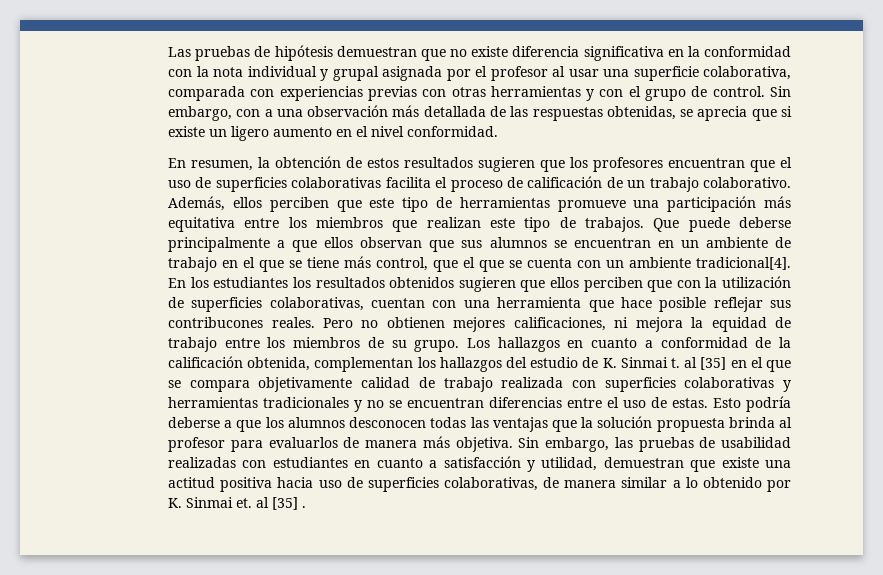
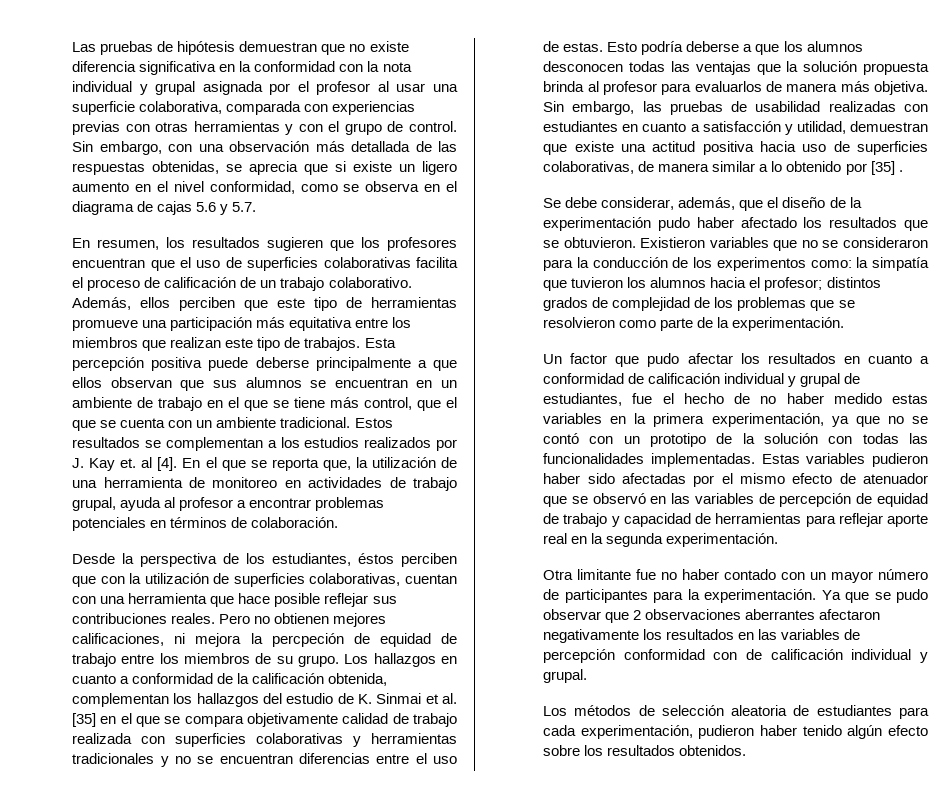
[264,109,273,117] a -> (193, 148) none
[407,126,499,137] [168,156,400,171] conformidad. // En resumen, la obtención de estos -> [209,181,457,194] [72,201,257,215] [72,237,186,250] conformidad, como se observa en el diagrama de cajas 5.6 y 5.7. // En resumen, los
[653,218,680,232] Que -> [364,338,396,348] [72,357,203,371] Esta percepción positiva
[696,257,792,270] [168,277,579,292] tradicional[4]. En los estudiantes los resultados obtenidos sugieren que ellos -> [280,417,393,428] [72,437,457,451] [72,457,457,471] [72,477,458,491] [72,497,385,511] [72,517,339,531] [72,553,395,567] tradicional. Estos resultados se complementan a los estudios realizados por J. Kay et. al [4]. En el que se reporta que, la utilización de una herramienta de monitoreo en actividades de trabajo grupal, ayuda al profesor a encontrar problemas potenciales en términos de colaboración. // Desde la perspectiva de los estudiantes, éstos
[168,317,264,328] contribucones -> [72,613,168,624] contribuciones
(704, 322) none -> [271,633,370,647] percpeción de
[671,357,698,368] t. al -> [425,693,457,704] et al.
[168,497,307,510] K. Sinmai et. al [35] . -> [870,161,903,175] [543,197,862,211] [543,217,928,231] [543,237,928,251] [543,257,929,271] [543,277,881,291] [543,297,855,311] [543,317,845,331] [543,353,929,367] [543,373,861,387] [543,393,929,406] [543,413,929,427] [543,433,928,447] [543,453,928,467] [543,473,929,487] [543,493,928,507] [543,513,928,527] [543,533,779,547] [543,569,928,583] [543,589,929,603] [543,609,881,623] [543,629,861,643] [543,649,928,663] [543,669,588,683] [543,705,929,719] [543,725,928,739] [543,745,747,756] [35] . // Se debe considerar, además, que el diseño de la experimentación pudo haber afectado los resultados que se obtuvieron. Existieron variables que no se consideraron para la conducción de los experimentos como: la simpatía que tuvieron los alumnos hacia el profesor; distintos grados de complejidad de los problemas que se resolvieron como parte de la experimentación. // Un factor que pudo afectar los resultados en cuanto a conformidad de calificación individual y grupal de estudiantes, fue el hecho de no haber medido estas variables en la primera experimentación, ya que no se contó con un prototipo de la solución con todas las funcionalidades implementadas. Estas variables pudieron haber sido afectadas por el mismo efecto de atenuador que se observó en las variables de percepción de equidad de trabajo y capacidad de herramientas para reflejar aporte real en la segunda experimentación. // Otra limitante fue no haber contado con un mayor número de participantes para la experimentación. Ya que se pudo observar que 2 observaciones aberrantes afectaron negativamente los resultados en las variables de percepción conformidad con de calificación individual y grupal. // Los métodos de selección aleatoria de estudiantes para cada experimentación, pudieron haber tenido algún efecto sobre los resultados obtenidos.

